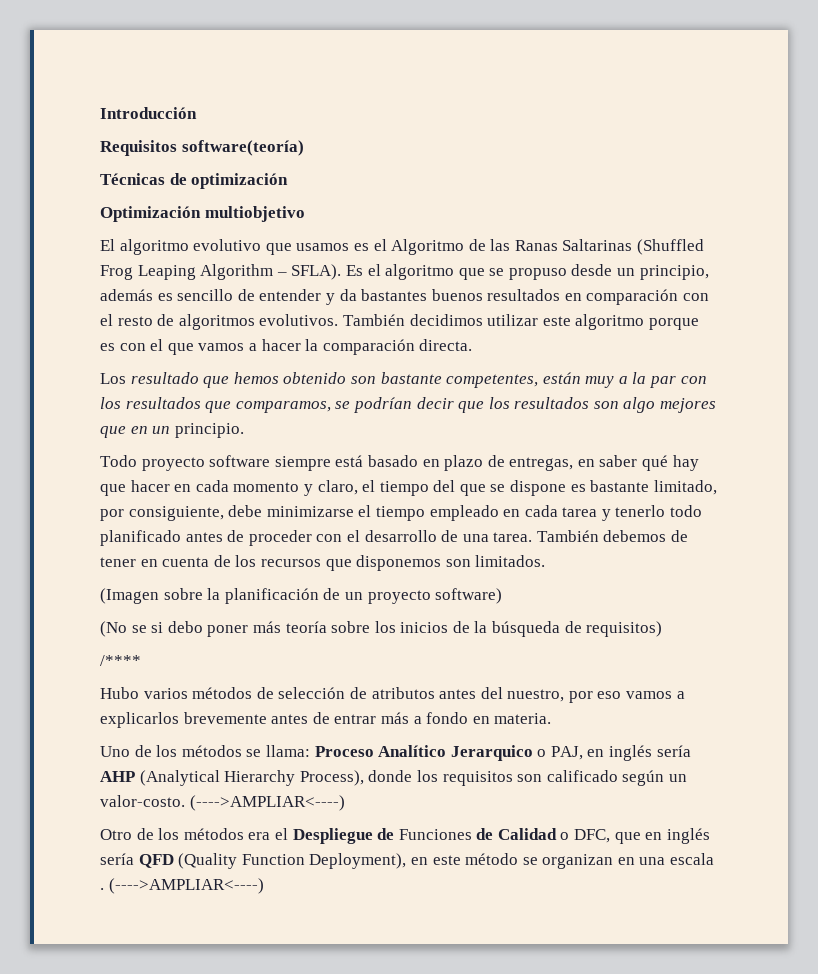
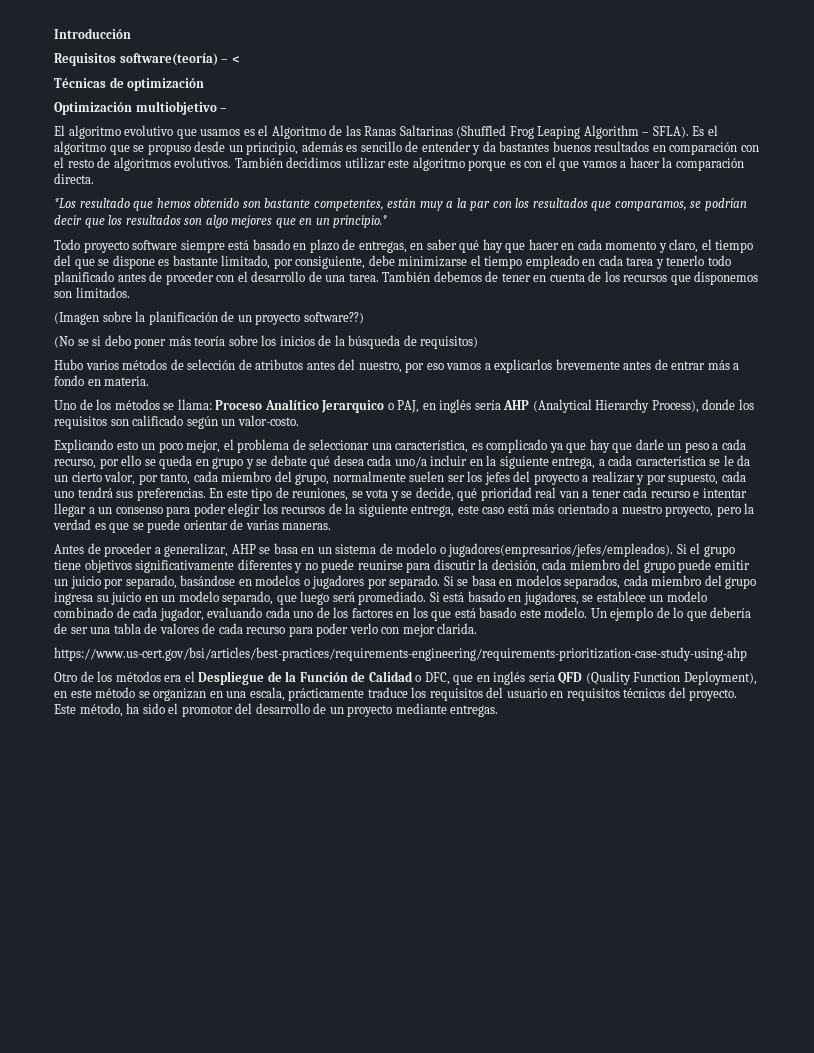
(304, 148) none -> [221,56,240,63] – <
(305, 214) none -> [220,108,228,112] –
[100,373,126,384] Los -> [54,198,76,208] *Los
[174,423,244,438] principio. -> [333,215,389,228] principio.*
[435,588,503,604] software) -> [303,312,364,324] software??)
[100,655,141,666] // /**** -> (479, 342) none
[189,795,345,811] (---->AMPLIAR<----) -> [54,439,746,453] [54,455,751,469] [54,471,746,485] [54,487,747,501] [54,503,755,517] [53,519,332,533] [54,543,735,557] [54,559,750,573] [54,575,757,589] [54,591,707,605] [54,607,752,621] [54,623,478,637] [54,647,747,661] // Explicando esto un poco mejor, el problema de seleccionar una característica, es complicado ya que hay que darle un peso a cada recurso, por ello se queda en grupo y se debate qué desea cada uno/a incluir en la siguiente entrega, a cada característica se le da un cierto valor, por tanto, cada miembro del grupo, normalmente suelen ser los jefes del proyecto a realizar y por supuesto, cada uno tendrá sus preferencias. En este tipo de reuniones, se vota y se decide, qué prioridad real van a tener cada recurso e intentar llegar a un consenso para poder elegir los recursos de la siguiente entrega, este caso está más orientado a nuestro proyecto, pero la verdad es que se puede orientar de varias maneras. // Antes de proceder a generalizar, AHP se basa en un sistema de modelo o jugadores(empresarios/jefes/empleados). Si el grupo tiene objetivos significativamente diferentes y no puede reunirse para discutir la decisión, cada miembro del grupo puede emitir un juicio por separado, basándose en modelos o jugadores por separado. Si se basa en modelos separados, cada miembro del grupo ingresa su juicio en un modelo separado, que luego será promediado. Si está basado en jugadores, se establece un modelo combinado de cada jugador, evaluando cada uno de los factores en los que está basado este modelo. Un ejemplo de lo que debería de ser una tabla de valores de cada recurso para poder verlo con mejor clarida. // https://www.us-cert.gov/bsi/articles/best-practices/requirements-engineering/requirements-prioritization-case-study-using-ahp
[398,829,472,840] Funciones -> [285,671,348,682] la Función
[670,853,715,865] [100,878,264,894] escala . (---->AMPLIAR<----) -> [249,687,738,701] [54,703,499,717] escala, prácticamente traduce los requisitos del usuario en requisitos técnicos del proyecto. Este método, ha sido el promotor del desarrollo de un proyecto mediante entregas.

